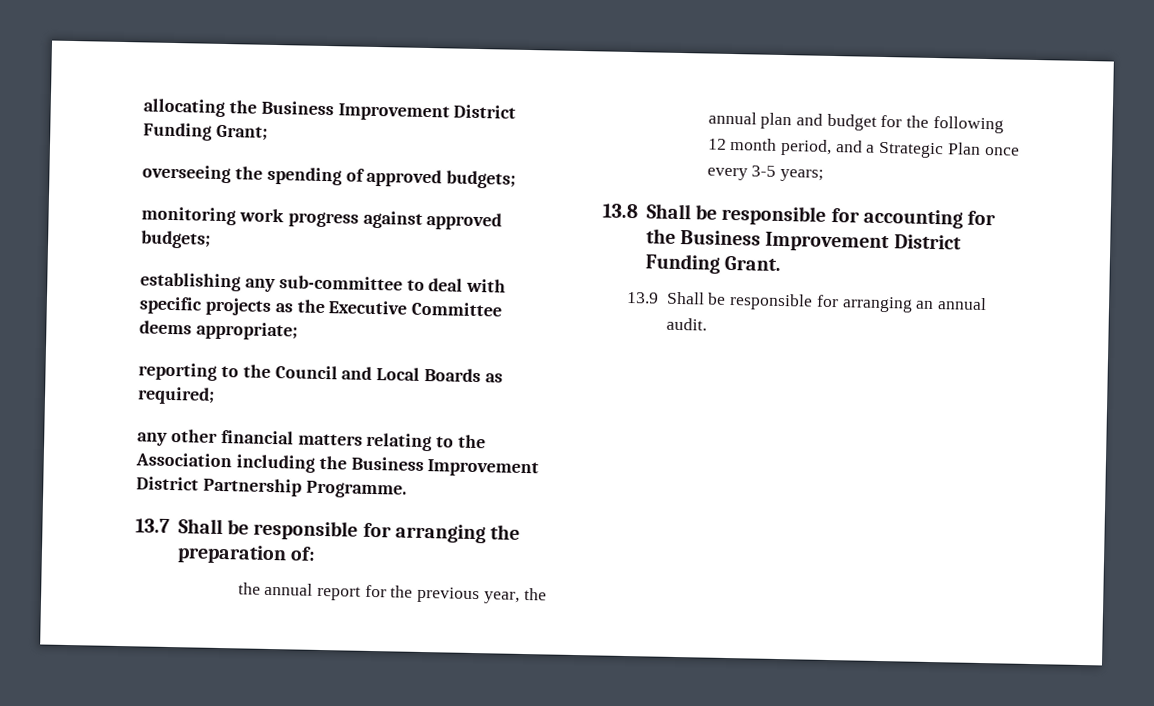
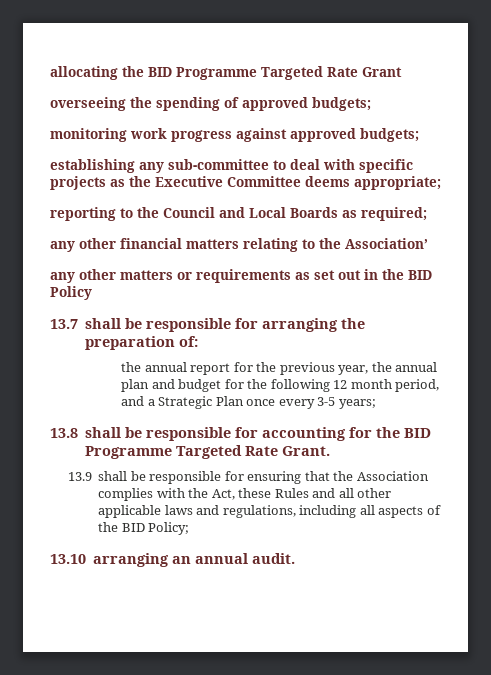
[260,100,517,122] [143,122,268,141] Business Improvement District Funding Grant; -> [148,66,402,80] BID Programme Targeted Rate Grant
[135,452,540,478] [136,476,407,499] Association including the Business Improvement District Partnership Programme. -> [345,238,428,249] [50,269,432,283] [50,286,92,300] Association’ // any other matters or requirements as set out in the BID Policy
[177,518,223,535] Shall -> [84,318,121,329] shall
[645,203,691,220] Shall -> [84,427,121,438] shall
[680,230,962,253] [644,253,720,274] Business Improvement District Funding -> [403,428,431,438] [84,445,278,459] BID Programme Targeted Rate
[665,291,839,311] Shall be responsible for -> [98,471,429,484] [98,488,392,501] [98,505,441,518] [98,522,190,535] [50,554,86,564] shall be responsible for ensuring that the Association complies with the Act, these Rules and all other applicable laws and regulations, including all aspects of the BID Policy; // 13.10

